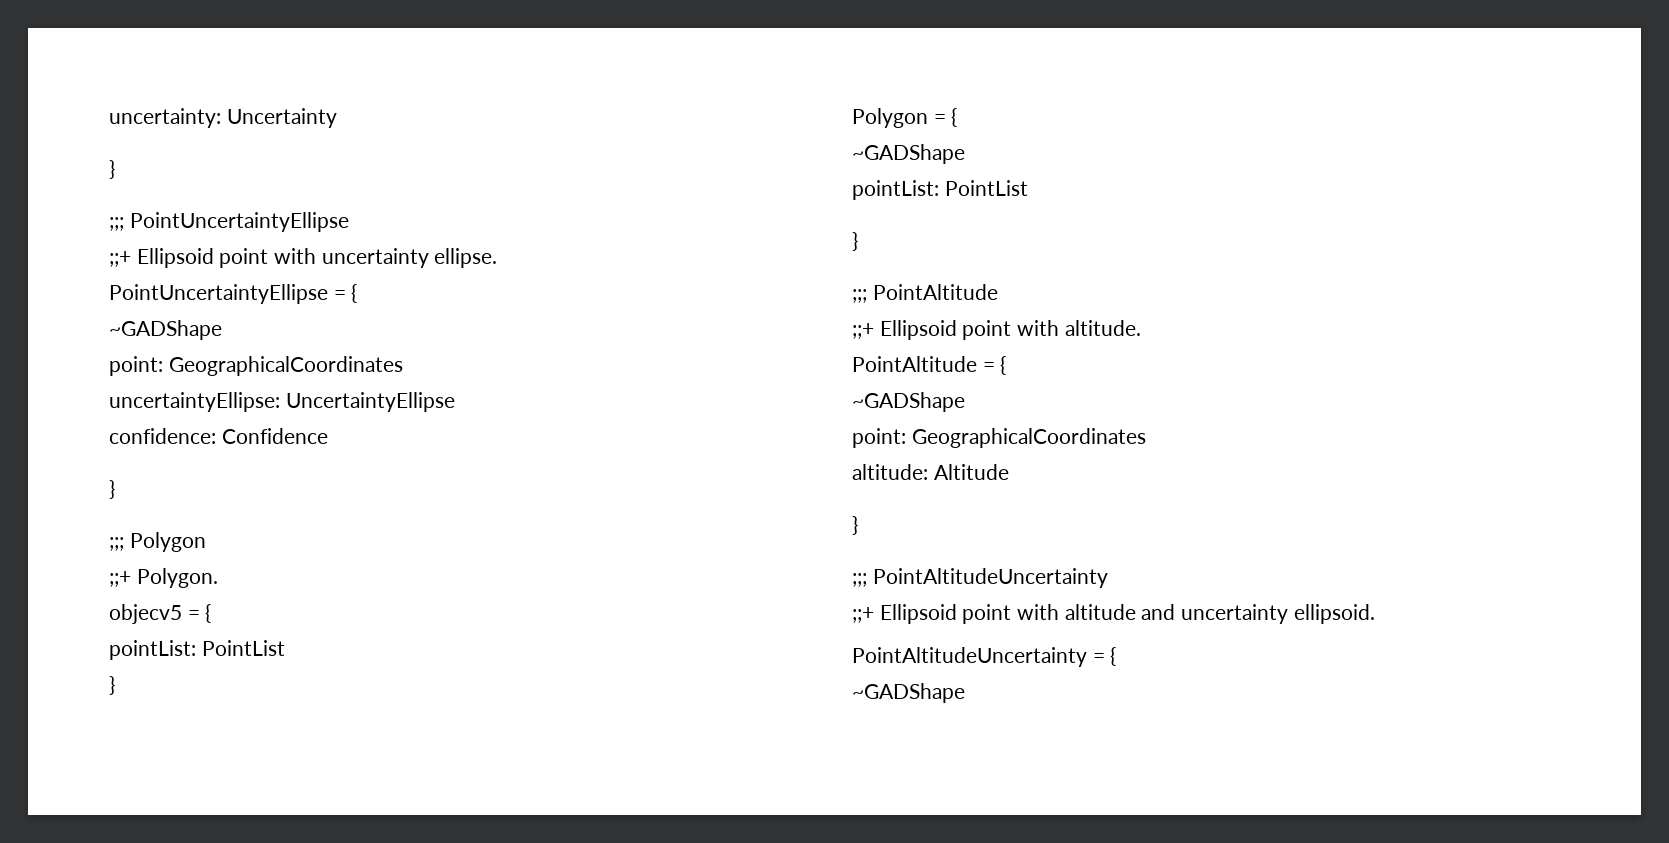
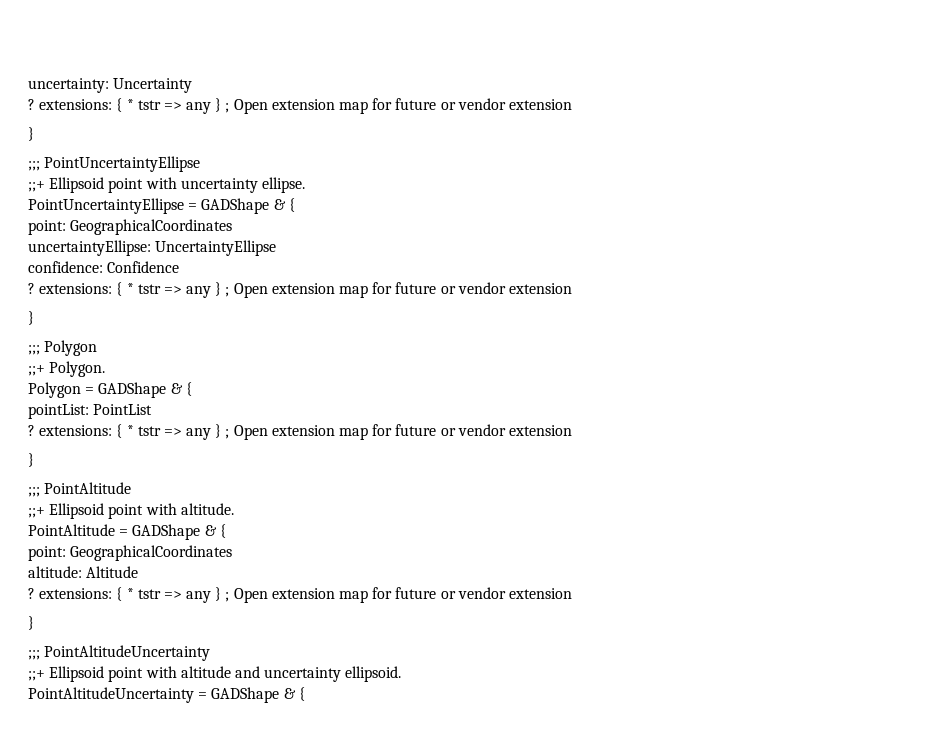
(337, 118) none -> [28,98,572,114] // ? extensions: { * tstr => any } ; Open extension map for future or vendor extension
[351,284,358,303] [109,320,222,340] { // ~GADShape -> [201,198,295,214] GADShape & {
(328, 436) none -> [28,282,572,298] // ? extensions: { * tstr => any } ; Open extension map for future or vendor extension
[109,604,200,624] objecv5 = -> [28,382,183,398] Polygon = GADShape &
[109,676,115,695] [852,108,958,128] [852,144,965,164] [852,180,1028,200] } // Polygon = { // ~GADShape // pointList: PointList -> [28,424,572,440] ? extensions: { * tstr => any } ; Open extension map for future or vendor extension
[1000,356,1007,375] [852,392,965,412] { // ~GADShape -> [132,524,226,540] GADShape & {
(1009, 472) none -> [28,587,572,603] // ? extensions: { * tstr => any } ; Open extension map for future or vendor extension
[1110,647,1117,666] [852,683,965,703] { // ~GADShape -> [211,687,305,703] GADShape & {

